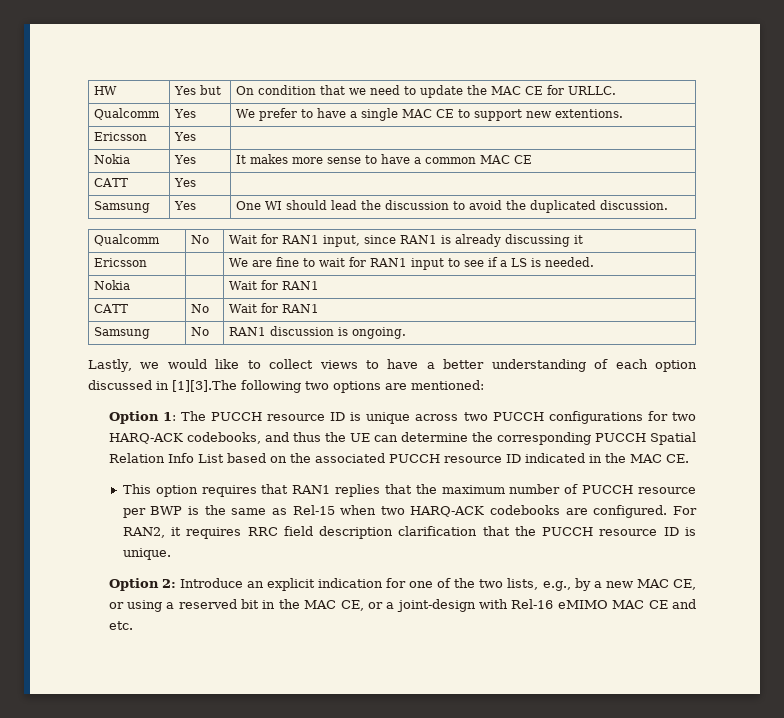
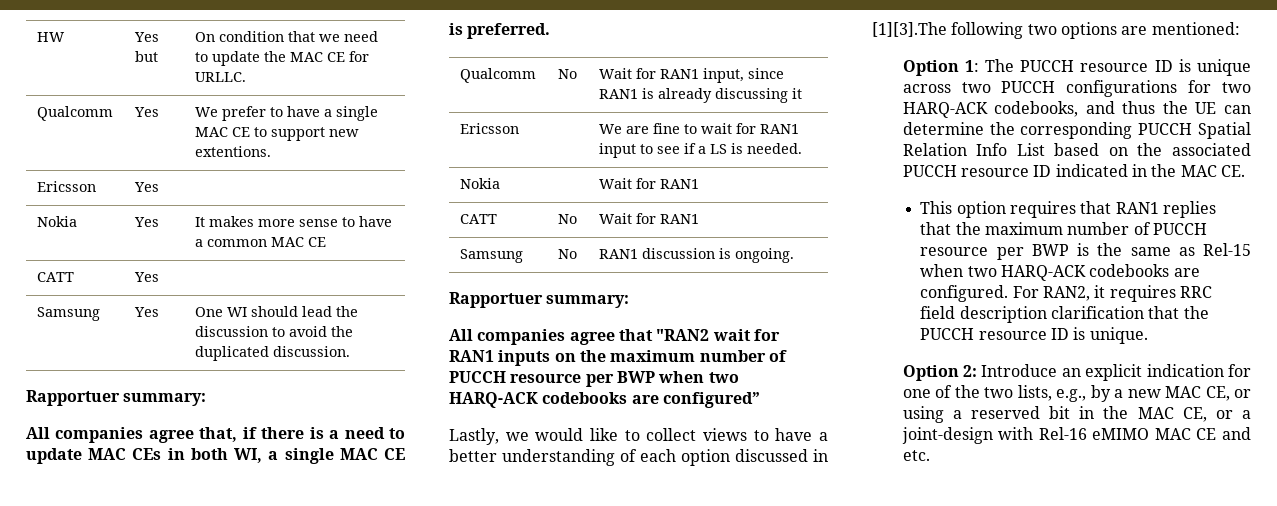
(668, 205) none -> [26,390,207,406] [26,427,406,443] [26,448,406,464] [449,23,551,39] // Rapportuer summary: // All companies agree that, if there is a need to update MAC CEs in both WI, a single MAC CE is preferred.
(406, 333) none -> [449,292,630,308] [449,329,780,345] [449,350,787,366] [449,371,739,387] [449,392,760,408] // Rapportuer summary: // All companies agree that "RAN2 wait for RAN1 inputs on the maximum number of PUCCH resource per BWP when two HARQ-ACK codebooks are configured”

